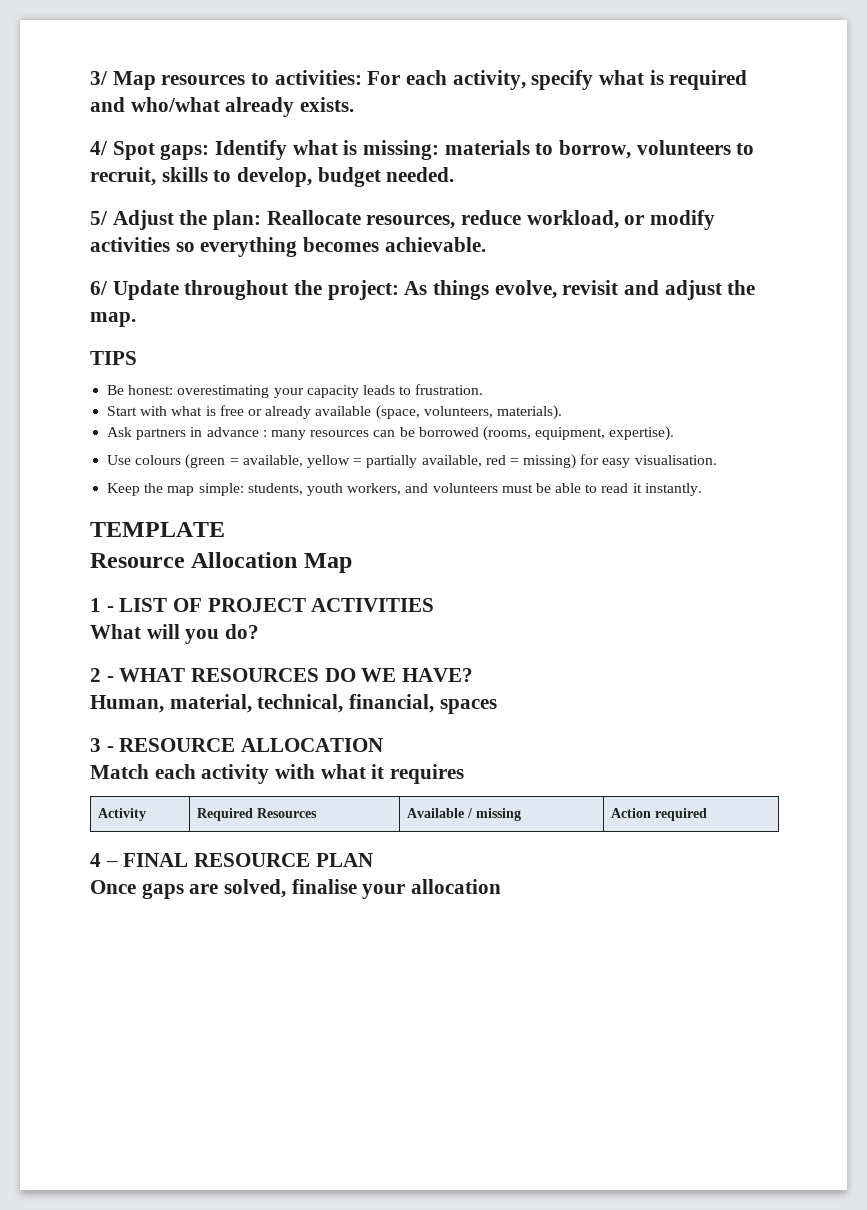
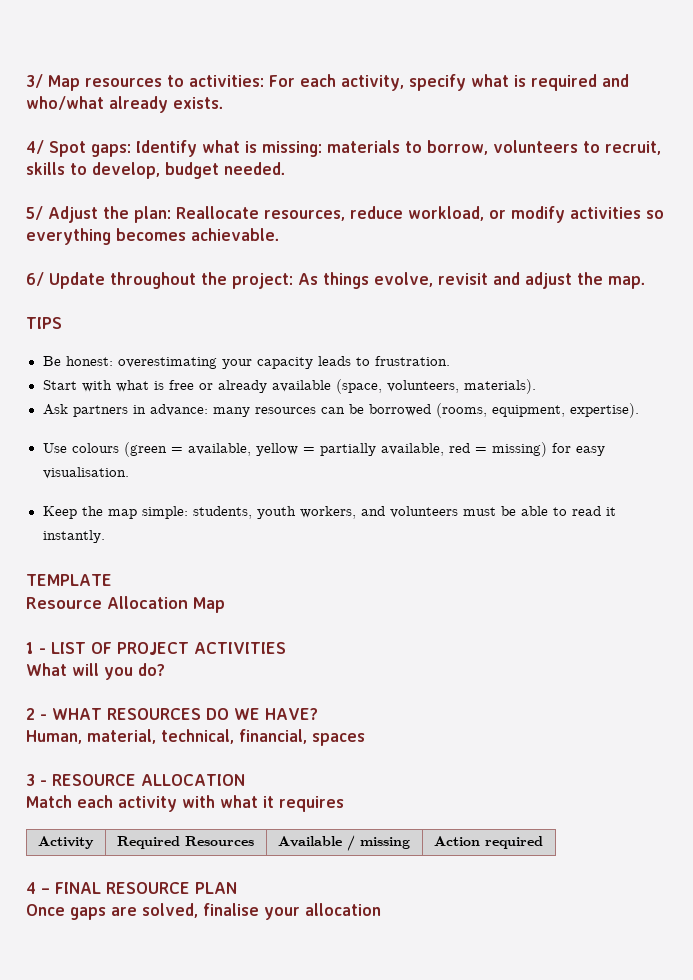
[206,427,267,437] advance : -> [149,404,208,416] advance:

